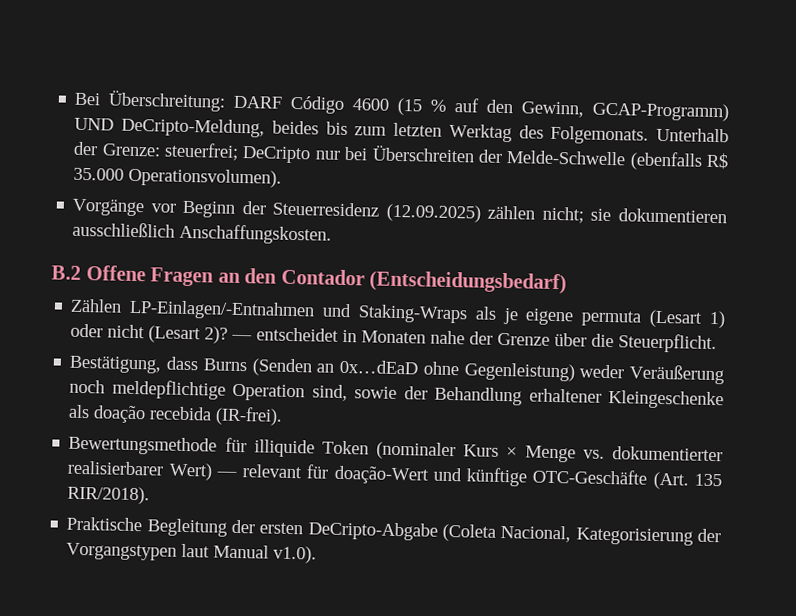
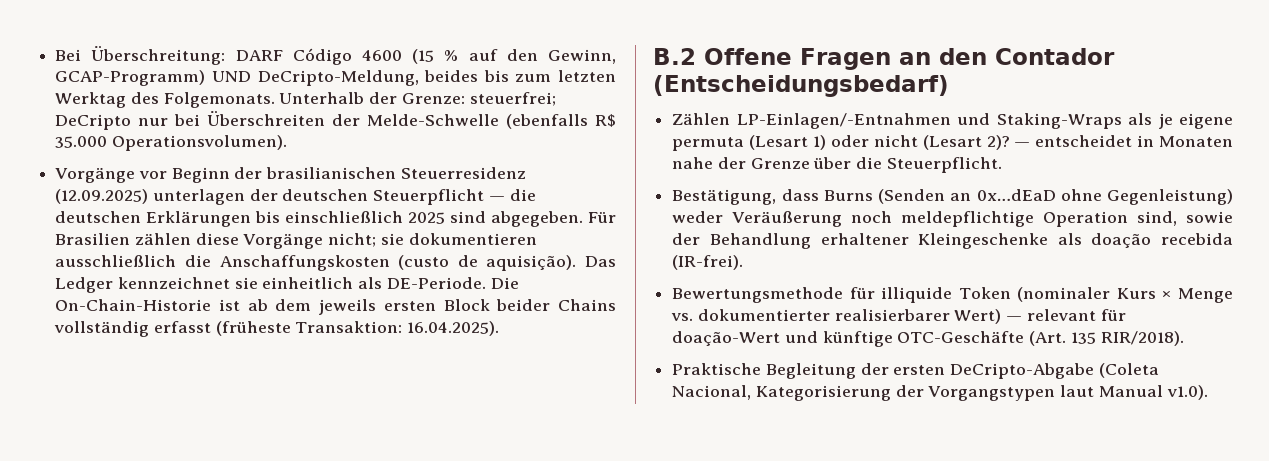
(267, 208) none -> [266,167,397,179] brasilianischen
[487,205,727,224] [72,221,333,245] zählen nicht; sie dokumentieren ausschließlich Anschaffungskosten. -> [152,189,536,205] [55,211,616,227] [55,233,537,249] [55,255,616,271] [55,277,519,293] [55,299,616,315] [54,321,500,337] unterlagen der deutschen Steuerpflicht — die deutschen Erklärungen bis einschließlich 2025 sind abgegeben. Für Brasilien zählen diese Vorgänge nicht; sie dokumentieren ausschließlich die Anschaffungskosten (custo de aquisição). Das Ledger kennzeichnet sie einheitlich als DE-Periode. Die On-Chain-Historie ist ab dem jeweils ersten Block beider Chains vollständig erfasst (früheste Transaktion: 16.04.2025).

